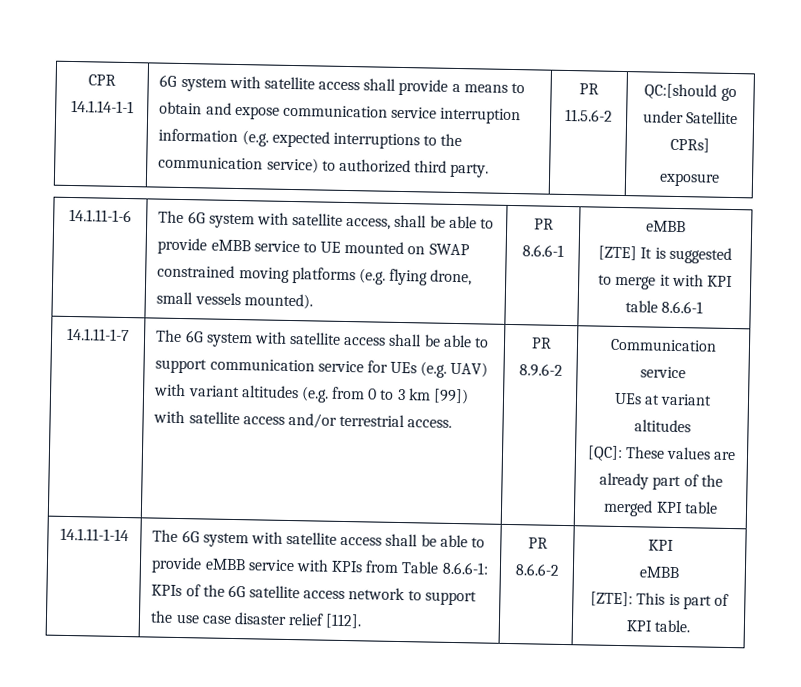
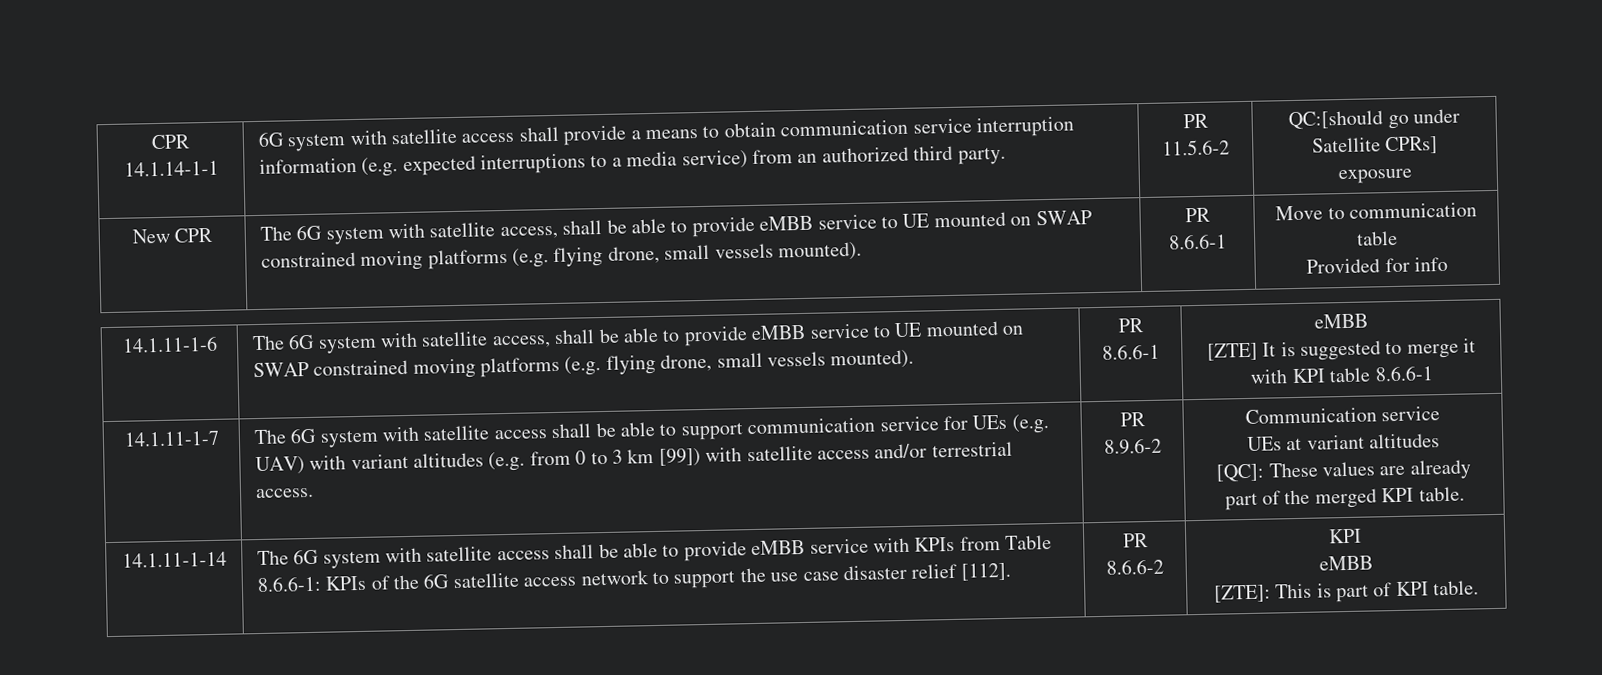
[205,102,280,120] and expose -> (776, 130) none
[440,133,463,147] [158,156,336,174] the communication service) to -> [611,149,818,170] a media service) from an
(720, 179) none -> [131,227,214,244] [259,210,1092,245] [260,241,862,271] [1184,207,1211,223] [1168,233,1227,250] [1275,202,1477,221] [1355,230,1398,246] [1306,256,1448,274] // New CPR | The 6G system with satellite access, shall be able to provide eMBB service to UE mounted on SWAP constrained moving platforms (e.g. flying drone, small vessels mounted). | PR 8.6.6-1 | Move to communication table // Provided for info
[683,501,718,514] table -> [1418,486,1465,502] table.

